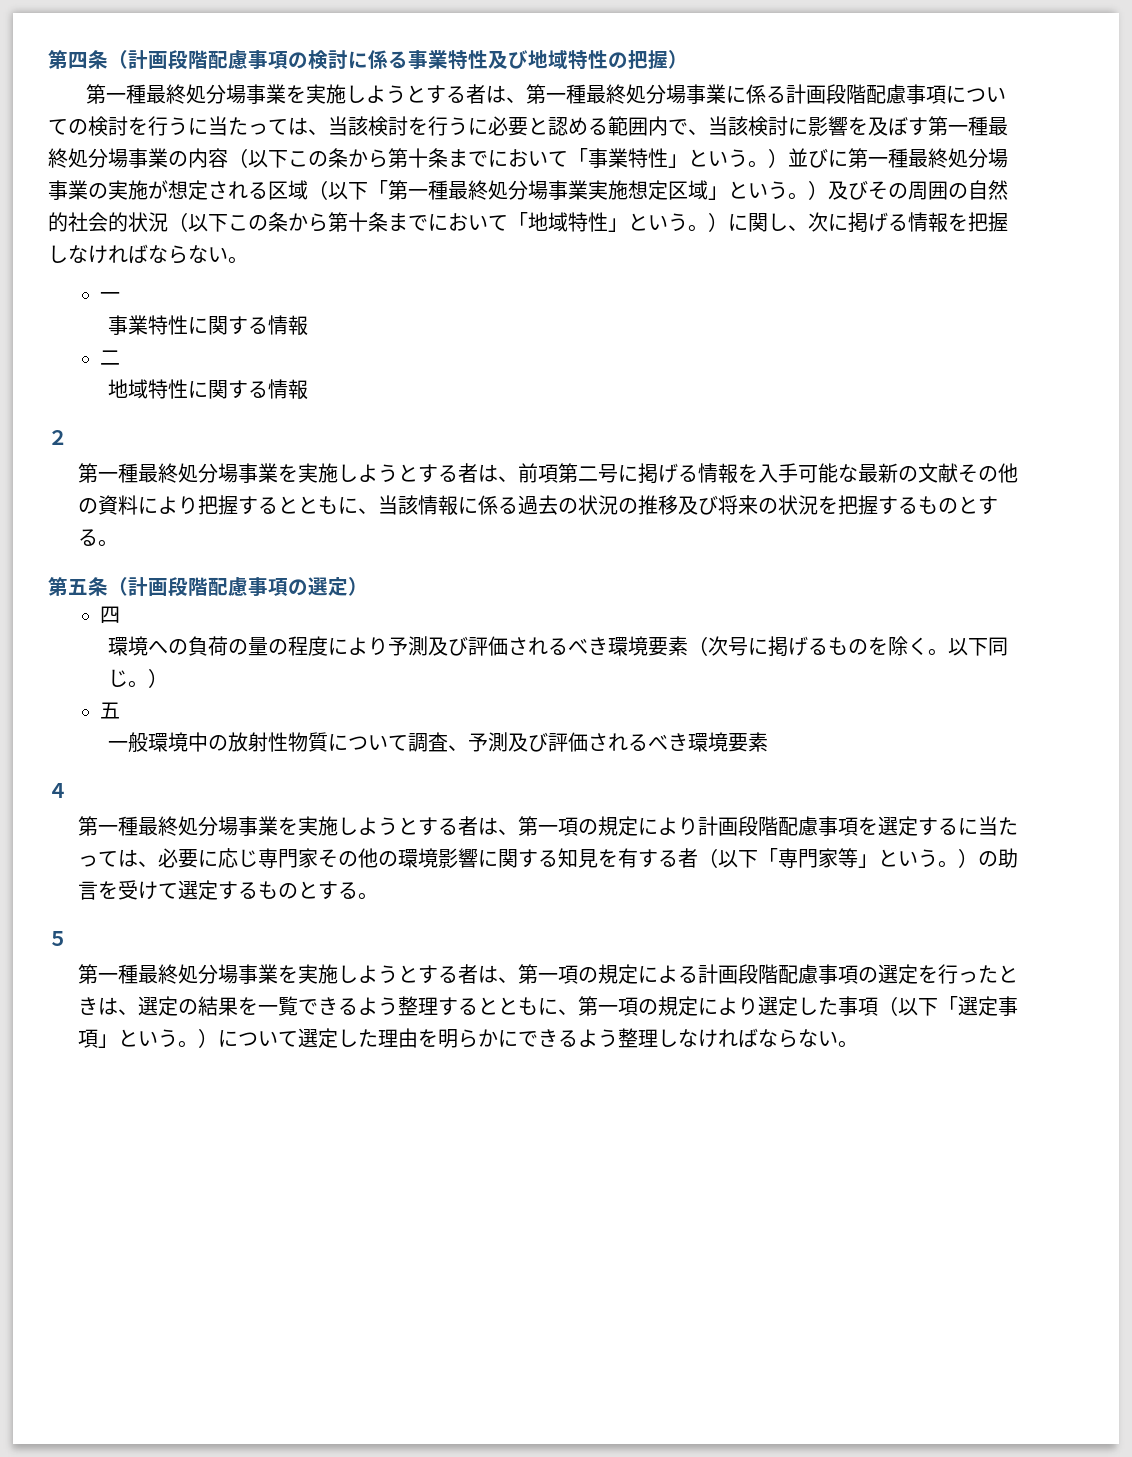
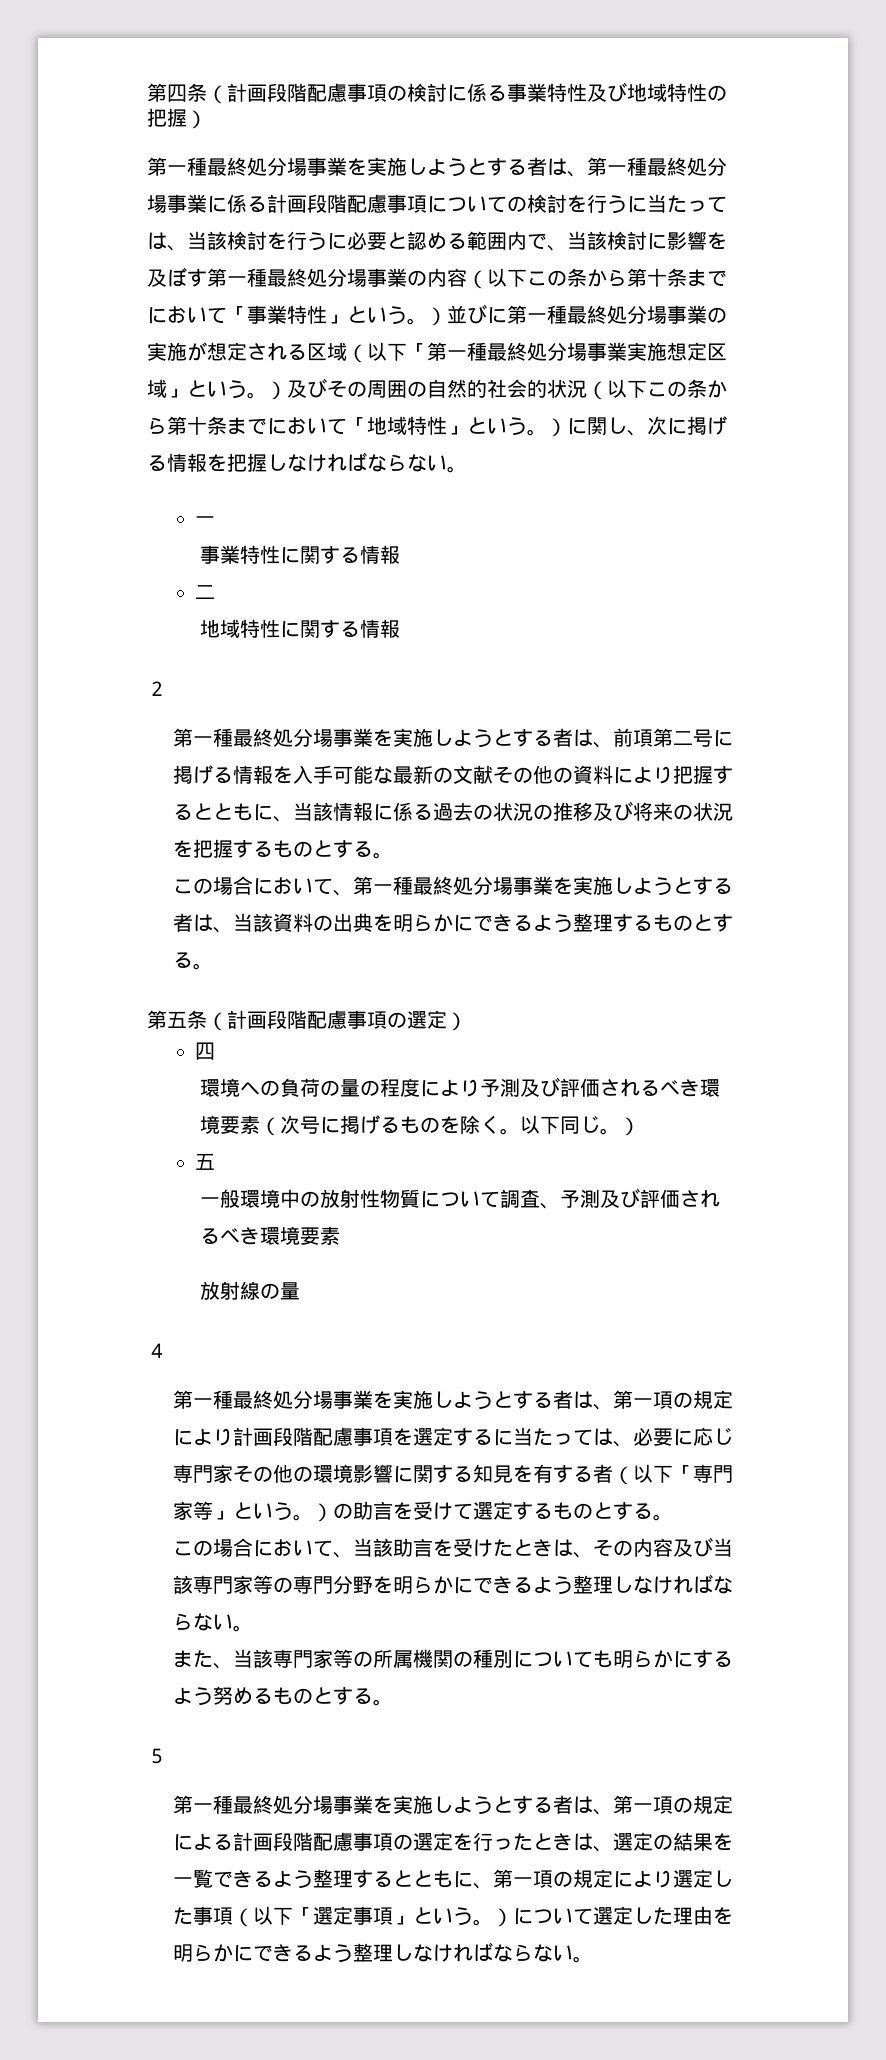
(119, 543) none -> [173,876,734,896] [173,913,734,933] [173,952,214,970] // この場合において、第一種最終処分場事業を実施しようとする者は、当該資料の出典を明らかにできるよう整理するものとする。
(769, 742) none -> [199,1281,300,1300] // 放射線の量
(379, 896) none -> [173,1537,734,1558] [173,1574,734,1595] [173,1613,254,1632] [173,1649,734,1669] [173,1686,394,1706] // この場合において、当該助言を受けたときは、その内容及び当該専門家等の専門分野を明らかにできるよう整理しなければならない。 // また、当該専門家等の所属機関の種別についても明らかにするよう努めるものとする。

